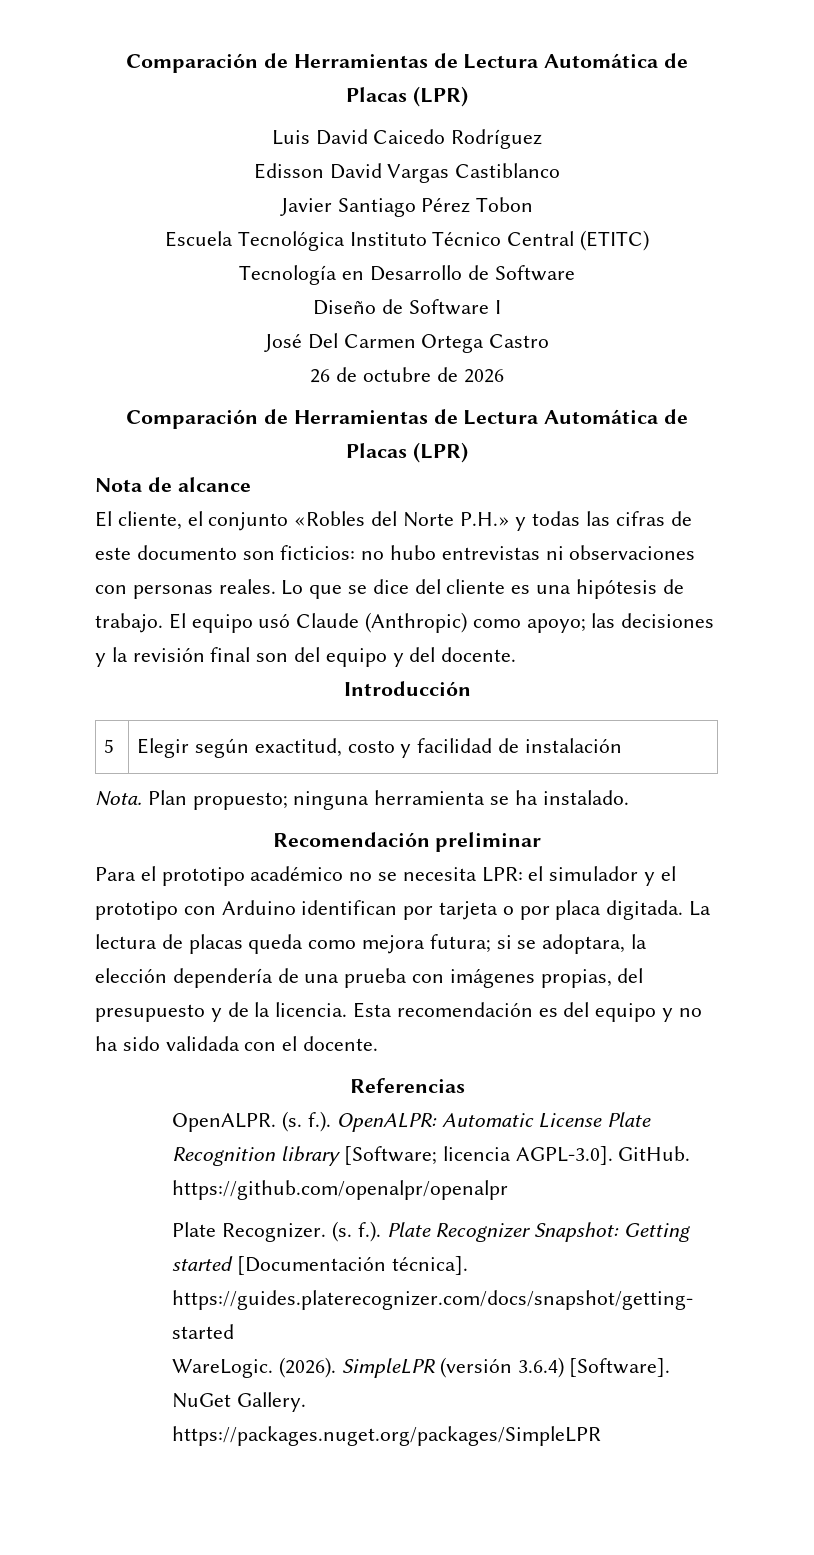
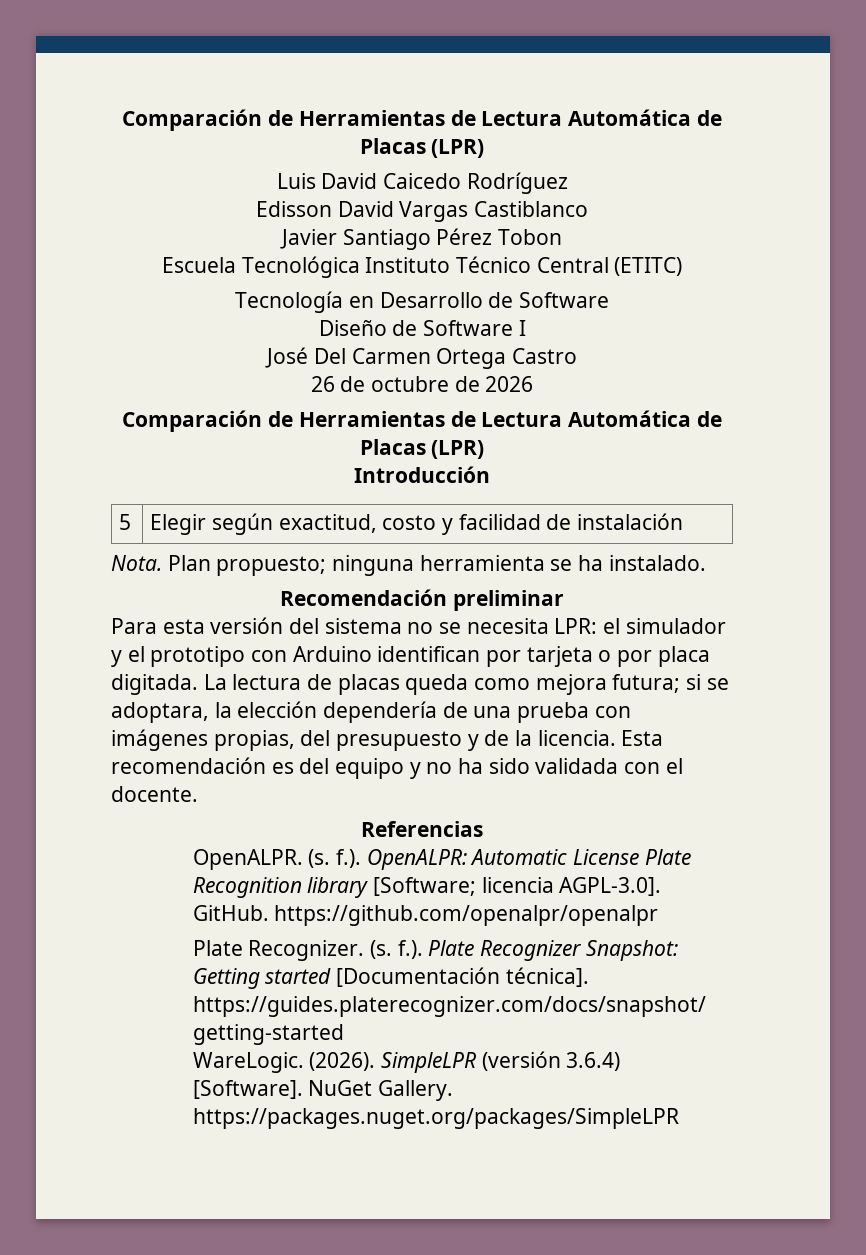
[95,477,251,492] [95,511,692,531] [95,545,696,560] [95,579,684,599] [95,612,715,633] [95,647,517,667] // Nota de alcance // El cliente, el conjunto «Robles del Norte P.H.» y todas las cifras de este documento son ficticios: no hubo entrevistas ni observaciones con personas reales. Lo que se dice del cliente es una hipótesis de trabajo. El equipo usó Claude (Anthropic) como apoyo; las decisiones y la revisión final son del equipo y del docente. -> (485, 449) none
[140,866,344,886] el prototipo académico -> [162,617,402,634] esta versión del sistema

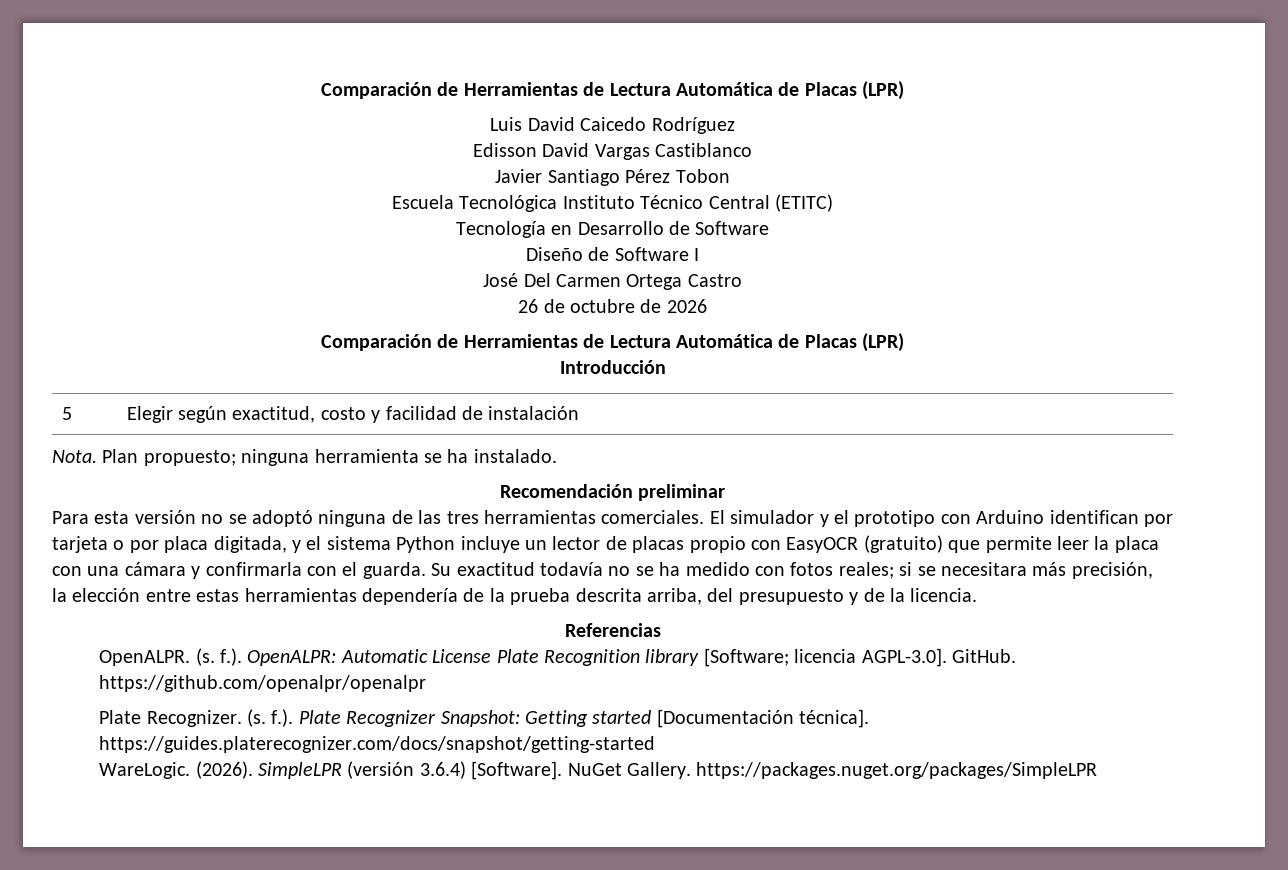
[289,618,621,634] del sistema no se necesita LPR: el -> [201,510,725,527] no se adoptó ninguna de las tres herramientas comerciales. El
[111,674,729,695] [111,701,631,723] [111,729,295,751] digitada. La lectura de placas queda como mejora futura; si se adoptara, la elección dependería de una prueba con imágenes propias, -> [213,535,1159,553] [52,562,1153,579] [52,588,702,605] digitada, y el sistema Python incluye un lector de placas propio con EasyOCR (gratuito) que permite leer la placa con una cámara y confirmarla con el guarda. Su exactitud todavía no se ha medido con fotos reales; si se necesitara más precisión, la elección entre estas herramientas dependería de la prueba descrita arriba,
[621,730,664,746] [111,757,683,779] [111,786,198,802] Esta recomendación es del equipo y no ha sido validada con el docente. -> (978, 595) none

